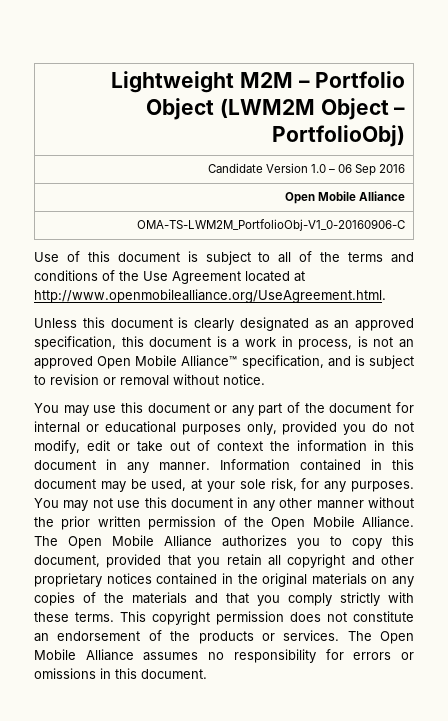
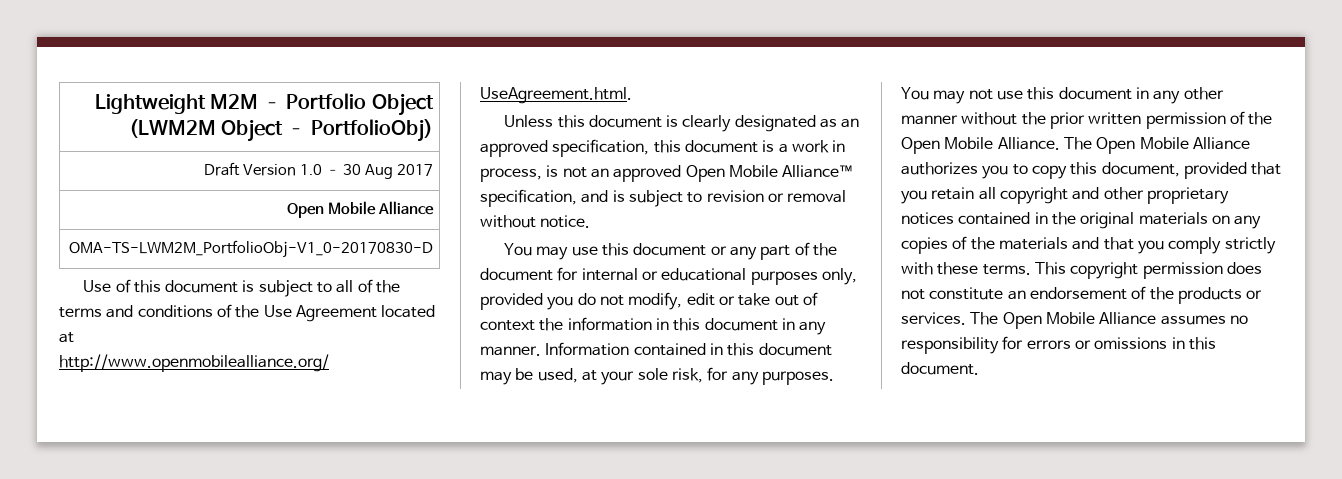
[207,163,263,173] Candidate -> [204,162,241,176] Draft
[338,164,406,176] 06 Sep 2016 -> [342,164,433,179] 30 Aug 2017
[137,219,406,231] OMA-TS-LWM2M_PortfolioObj-V1_0-20160906-C -> [68,240,433,258] OMA-TS-LWM2M_PortfolioObj-V1_0-20170830-D

